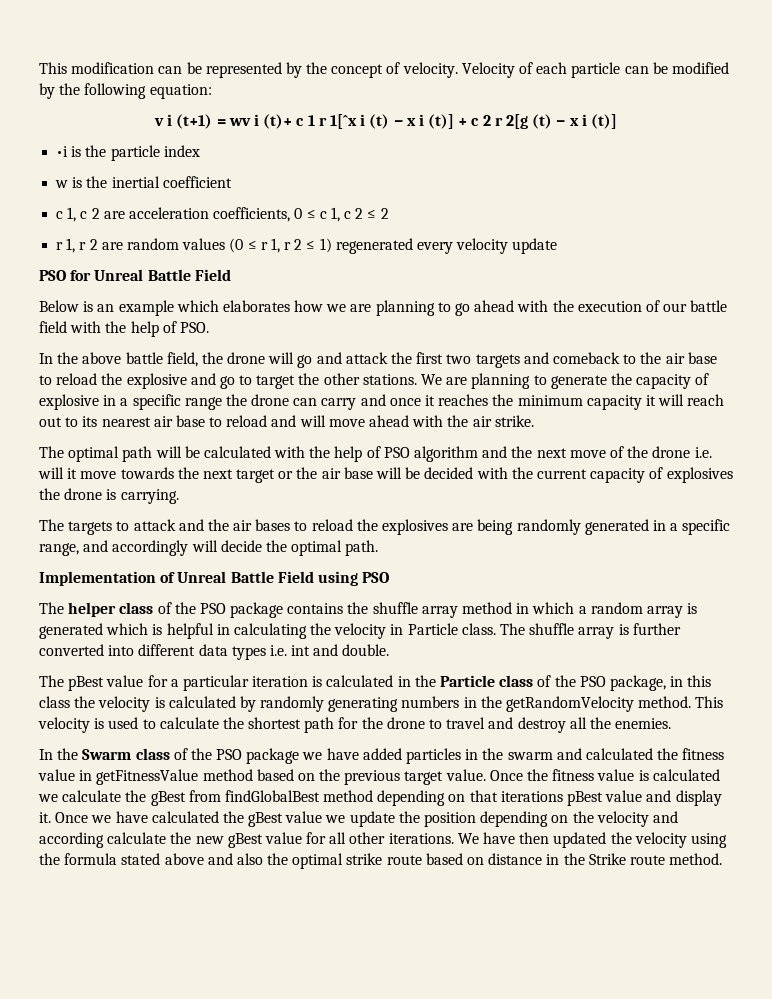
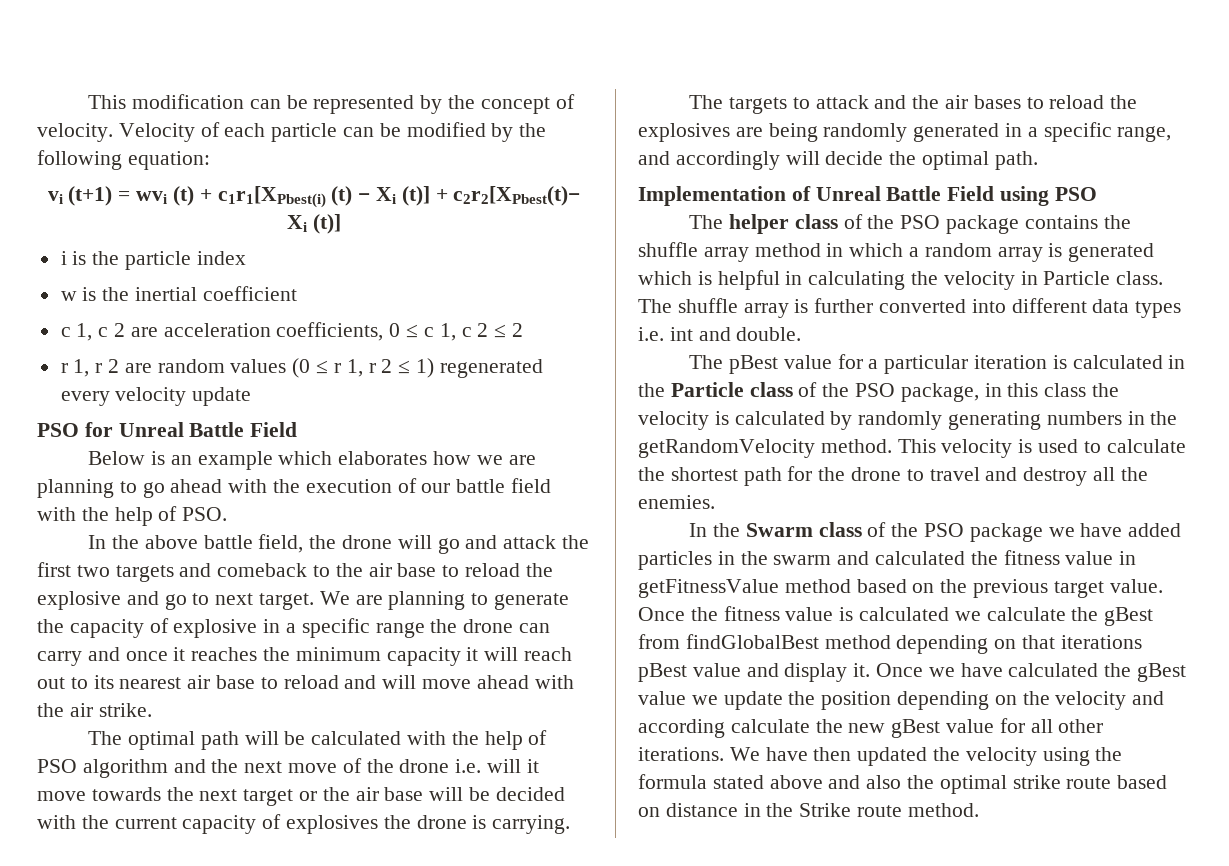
[154,114,587,129] v i (t+1) = wv i (t)+ c 1 r 1[ˆx i (t) − x i (t)] + c 2 r 2[g (t) − x i -> [47,186,581,208] [287,215,308,232] vi (t+1) = wvi (t) + c1r1[XPbest(i) (t) − Xi (t)] + c2r2[XPbest(t)− Xi
[56,146,69,157] •i -> [60,251,67,265] i
[256,373,417,389] target the other stations. -> [215,593,315,610] next target.

